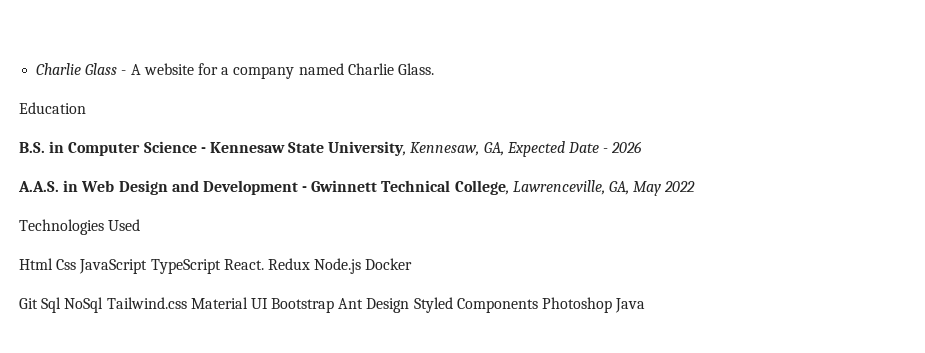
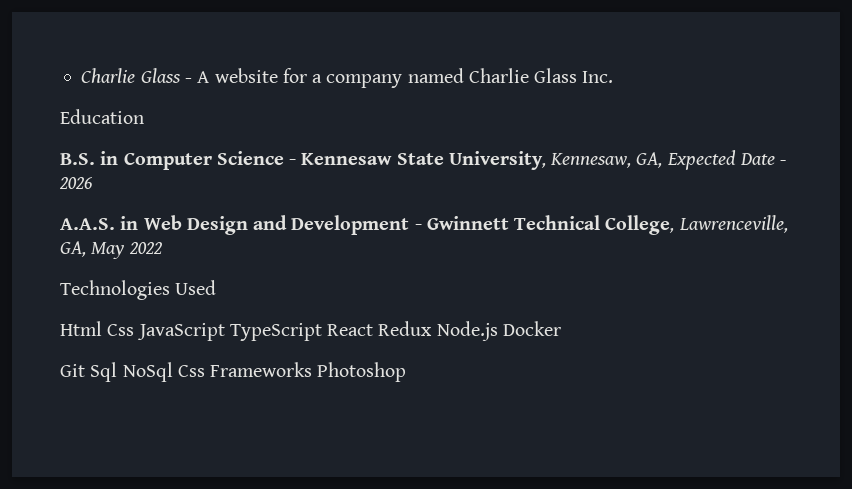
[397,63,434,75] Glass. -> [534,68,614,83] Glass Inc.
[223,259,264,270] React. -> [327,324,374,336] React
[106,297,646,313] Tailwind.css Material UI Bootstrap Ant Design Styled Components Photoshop Java -> [177,362,407,382] Css Frameworks Photoshop

